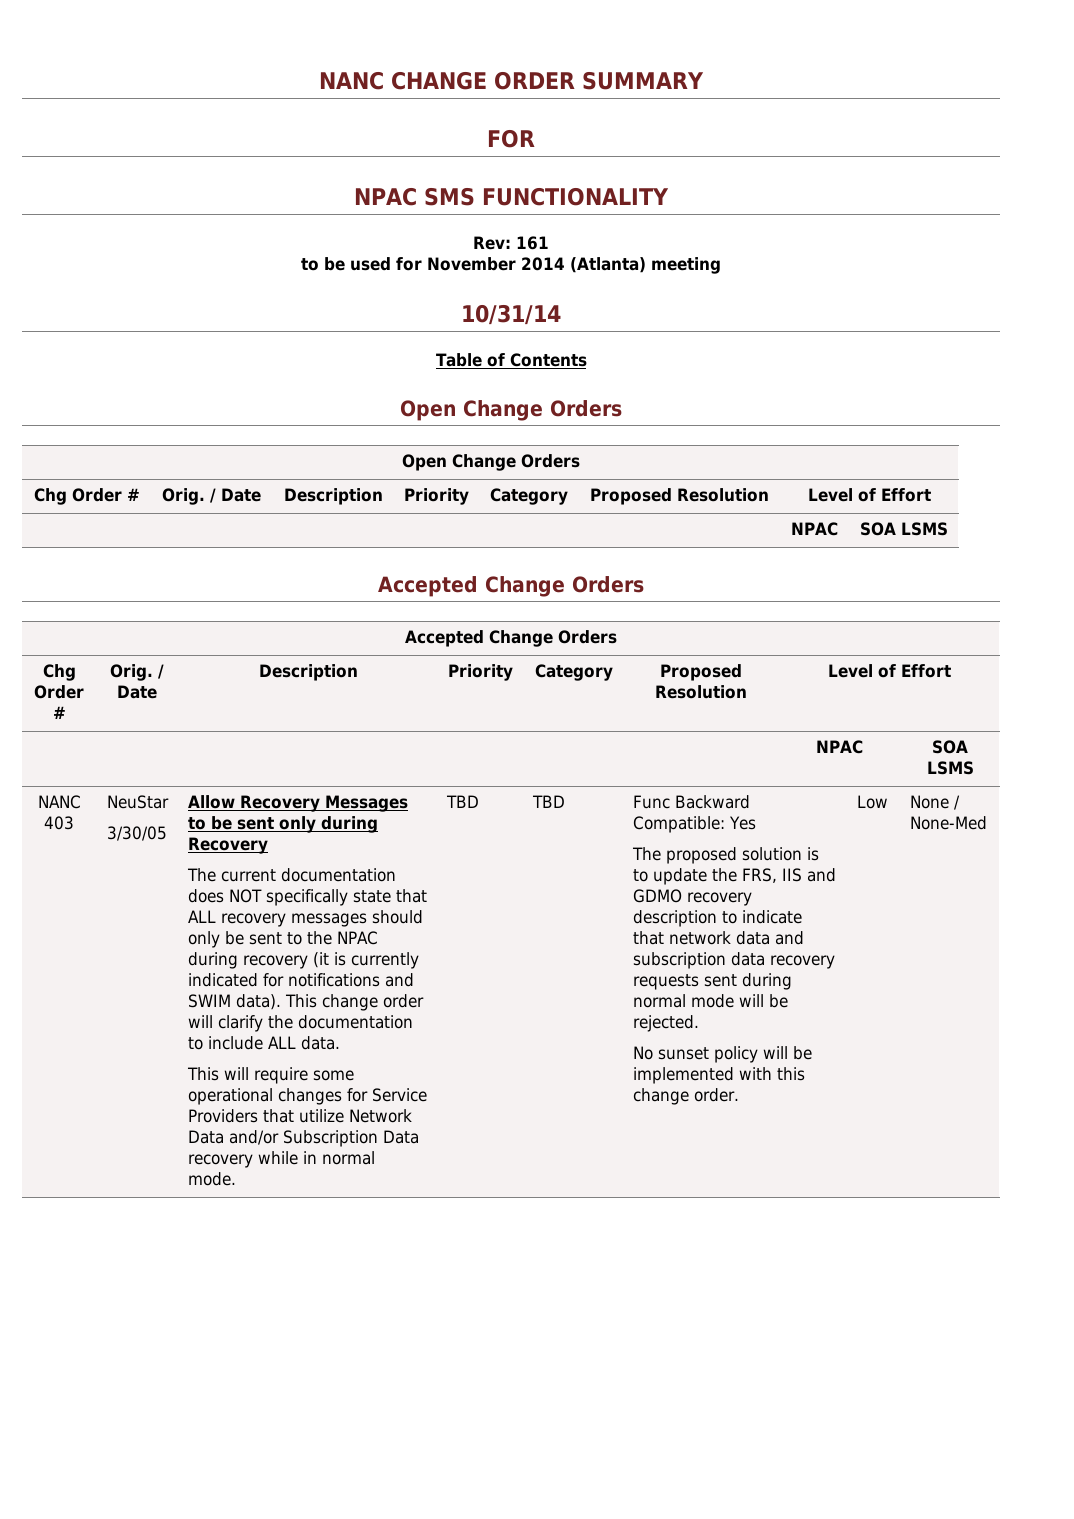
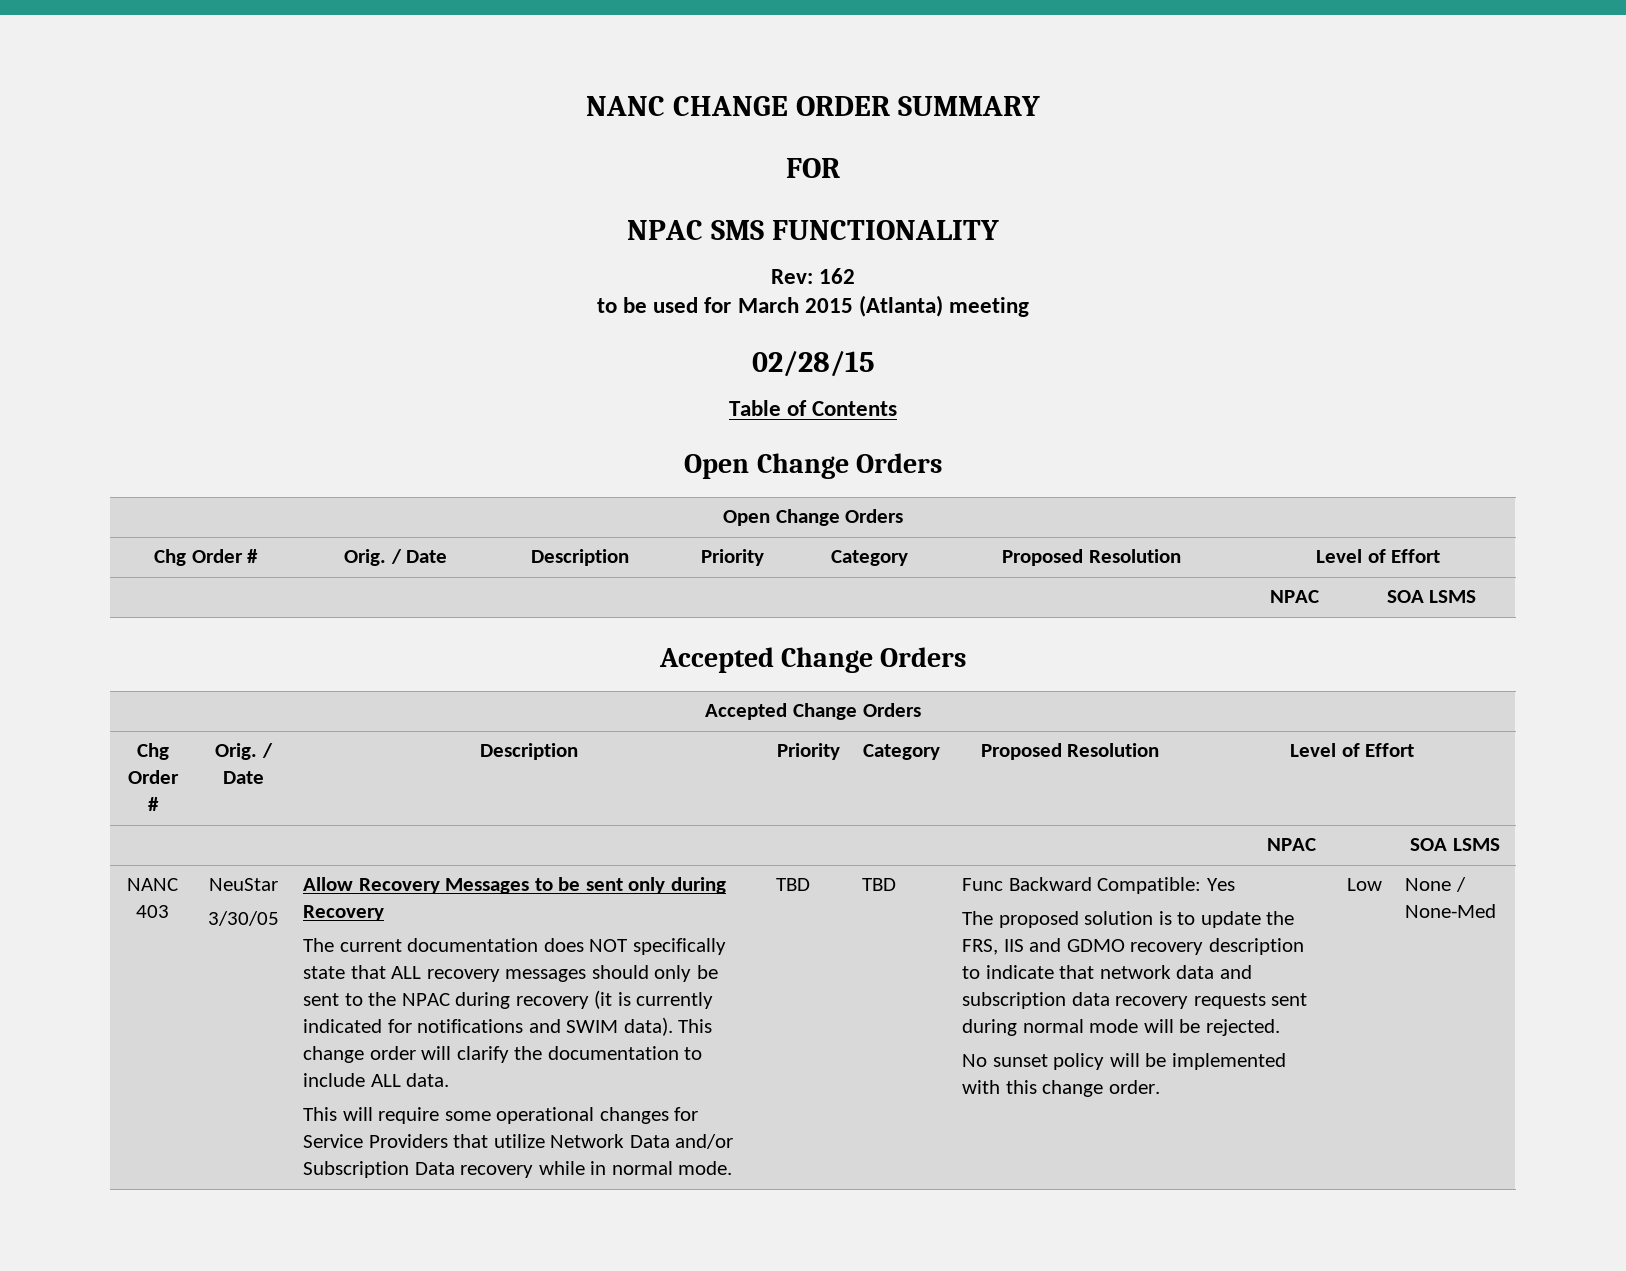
[516,236,549,250] 161 -> [819,268,856,284] 162
[427,257,565,271] November 2014 -> [737,297,853,313] March 2015
[461,304,561,325] 10/31/14 -> [751,351,875,377] 02/28/15

